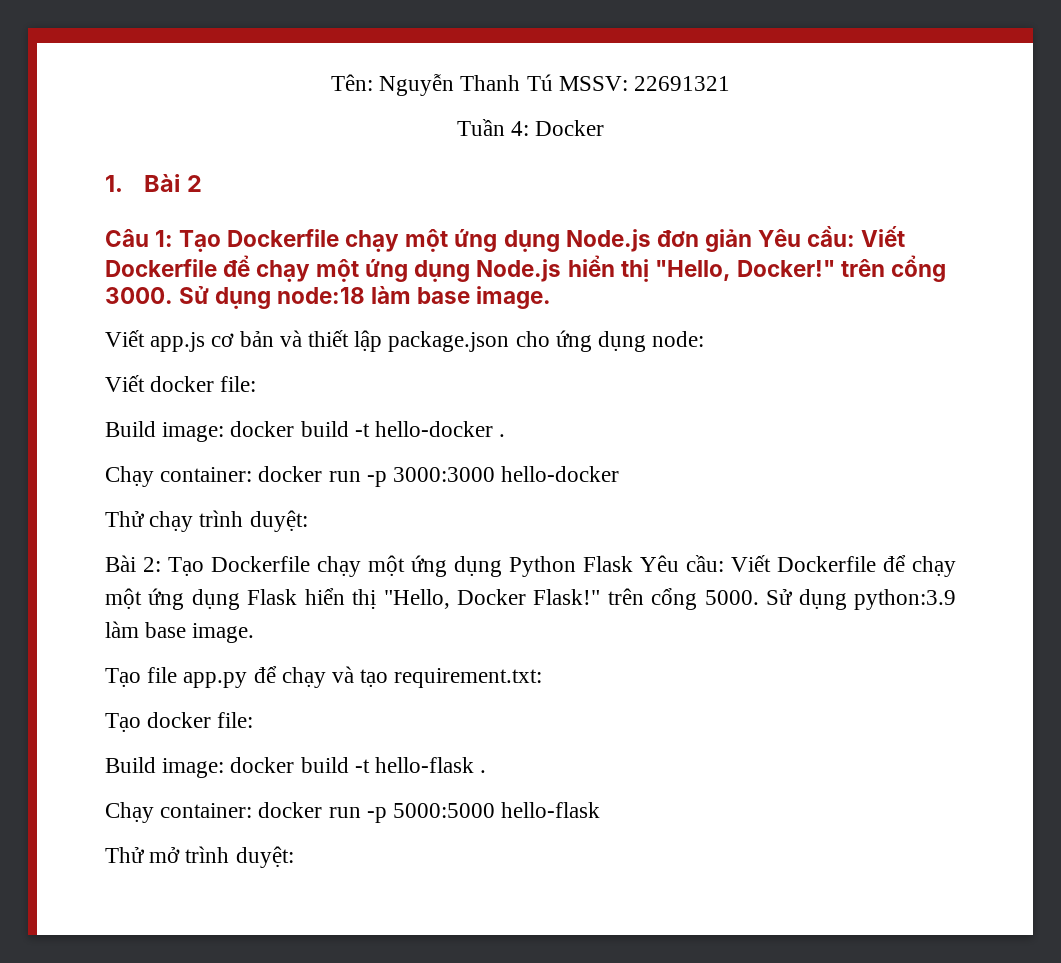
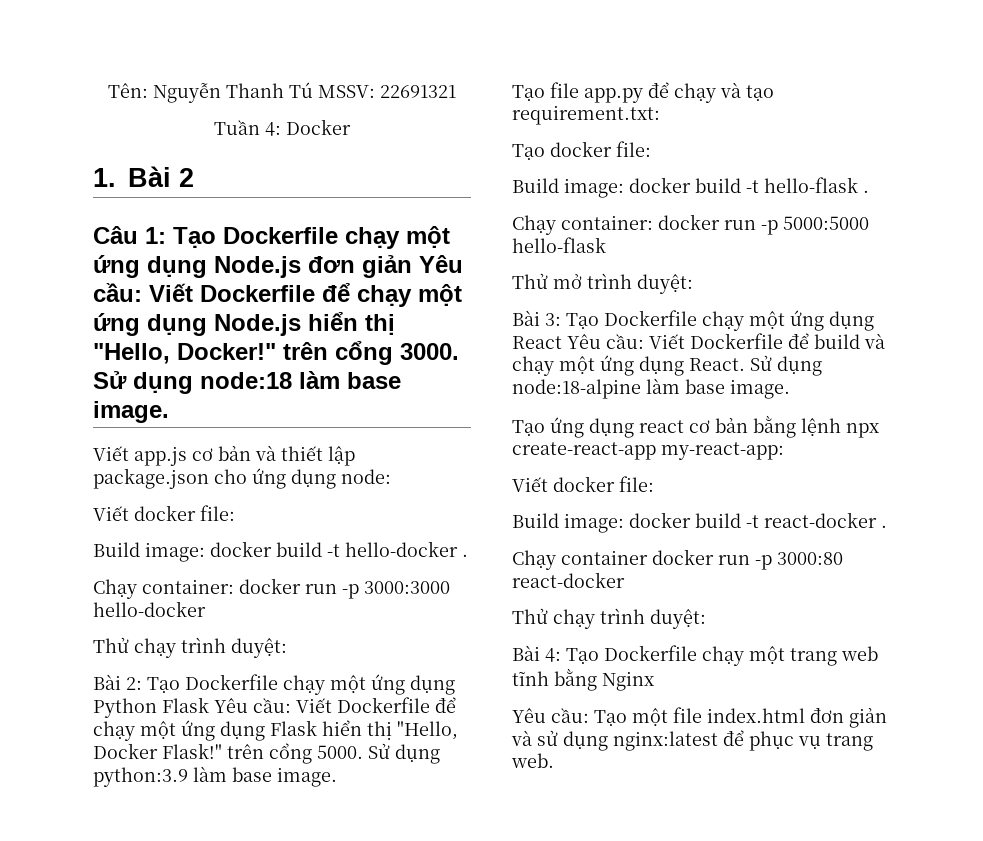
(294, 857) none -> [512,310,874,331] [512,333,885,349] [512,355,822,376] [512,378,790,399] [512,415,879,438] [512,442,784,460] [512,476,654,492] [512,512,887,533] [512,549,843,570] [512,572,625,588] [512,608,706,629] [512,645,878,666] [512,668,654,691] [512,707,887,728] [511,730,873,751] [511,753,554,768] // Bài 3: Tạo Dockerfile chạy một ứng dụng React Yêu cầu: Viết Dockerfile để build và chạy một ứng dụng React. Sử dụng node:18-alpine làm base image. // Tạo ứng dụng react cơ bản bằng lệnh npx create-react-app my-react-app: // Viết docker file: // Build image: docker build -t react-docker . // Chạy container docker run -p 3000:80 react-docker // Thử chạy trình duyệt: // Bài 4: Tạo Dockerfile chạy một trang web tĩnh bằng Nginx // Yêu cầu: Tạo một file index.html đơn giản và sử dụng nginx:latest để phục vụ trang web.

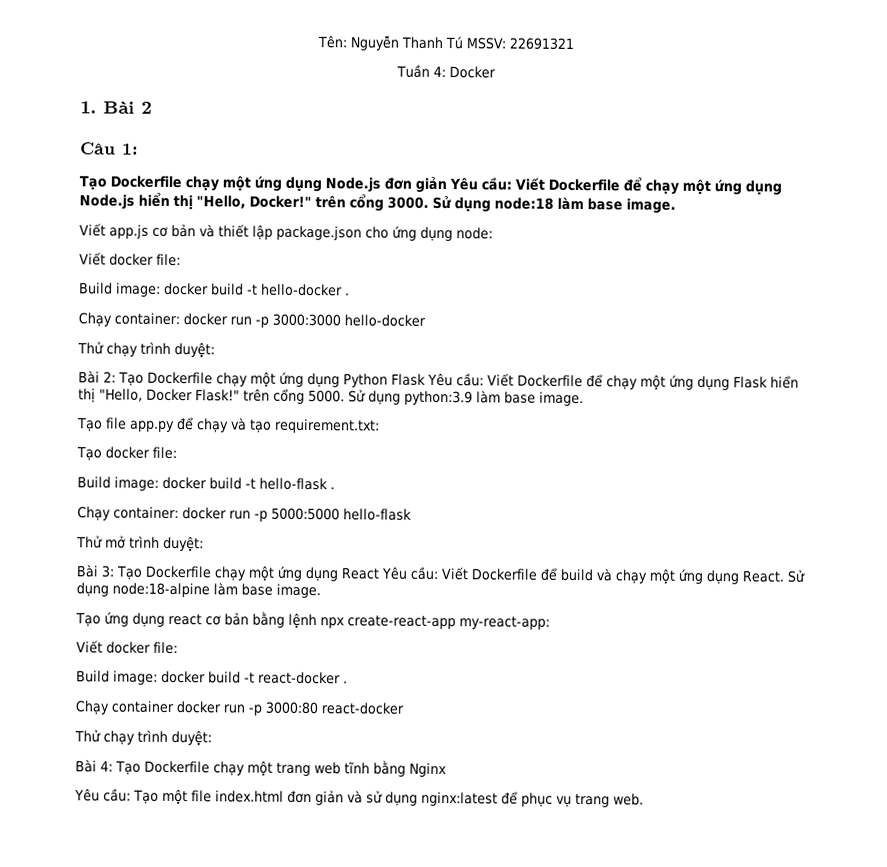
(166, 235) none -> (138, 149) //

